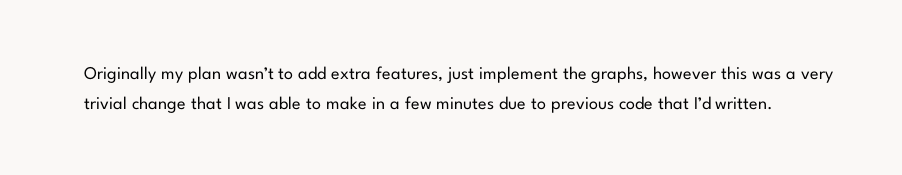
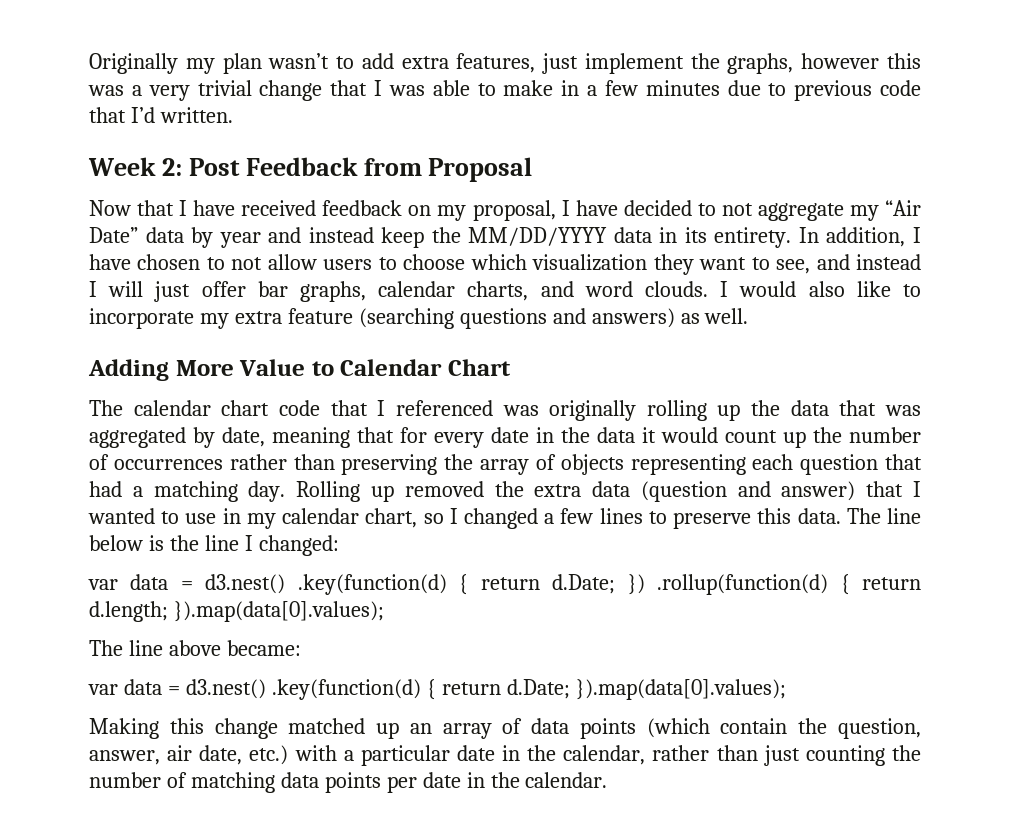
(774, 103) none -> [88,157,533,182] [89,200,921,221] [89,227,921,248] [89,254,922,275] [89,281,922,302] [89,308,749,329] [88,359,512,381] [89,400,921,421] [89,427,921,448] [89,454,923,475] [89,481,922,502] [88,508,921,529] [89,535,339,556] [88,574,922,595] [89,601,384,622] [89,640,301,656] [88,679,786,700] [89,718,921,739] [89,745,921,766] [89,772,608,793] // Week 2: Post Feedback from Proposal // Now that I have received feedback on my proposal, I have decided to not aggregate my “Air Date” data by year and instead keep the MM/DD/YYYY data in its entirety. In addition, I have chosen to not allow users to choose which visualization they want to see, and instead I will just offer bar graphs, calendar charts, and word clouds. I would also like to incorporate my extra feature (searching questions and answers) as well. // Adding More Value to Calendar Chart // The calendar chart code that I referenced was originally rolling up the data that was aggregated by date, meaning that for every date in the data it would count up the number of occurrences rather than preserving the array of objects representing each question that had a matching day. Rolling up removed the extra data (question and answer) that I wanted to use in my calendar chart, so I changed a few lines to preserve this data. The line below is the line I changed: // var data = d3.nest() .key(function(d) { return d.Date; }) .rollup(function(d) { return d.length; }).map(data[0].values); // The line above became: // var data = d3.nest() .key(function(d) { return d.Date; }).map(data[0].values); // Making this change matched up an array of data points (which contain the question, answer, air date, etc.) with a particular date in the calendar, rather than just counting the number of matching data points per date in the calendar.

